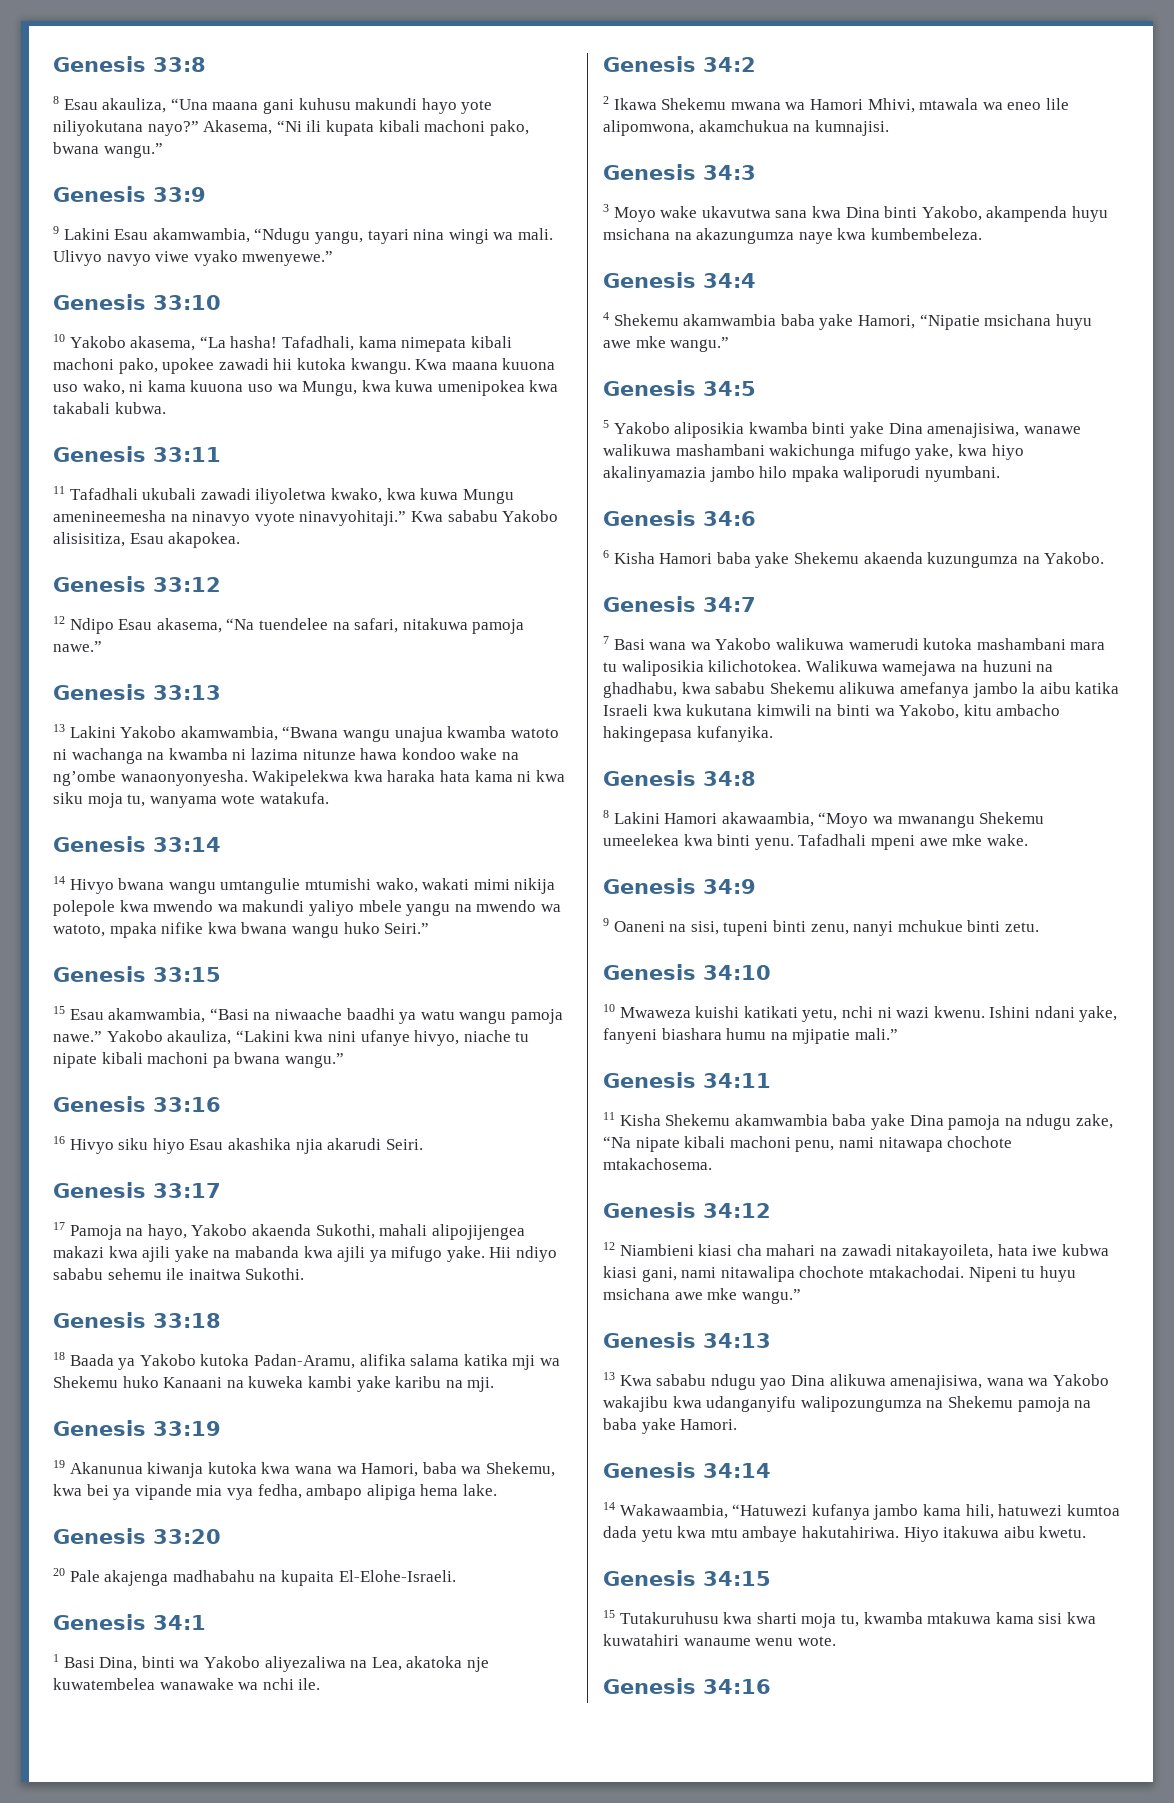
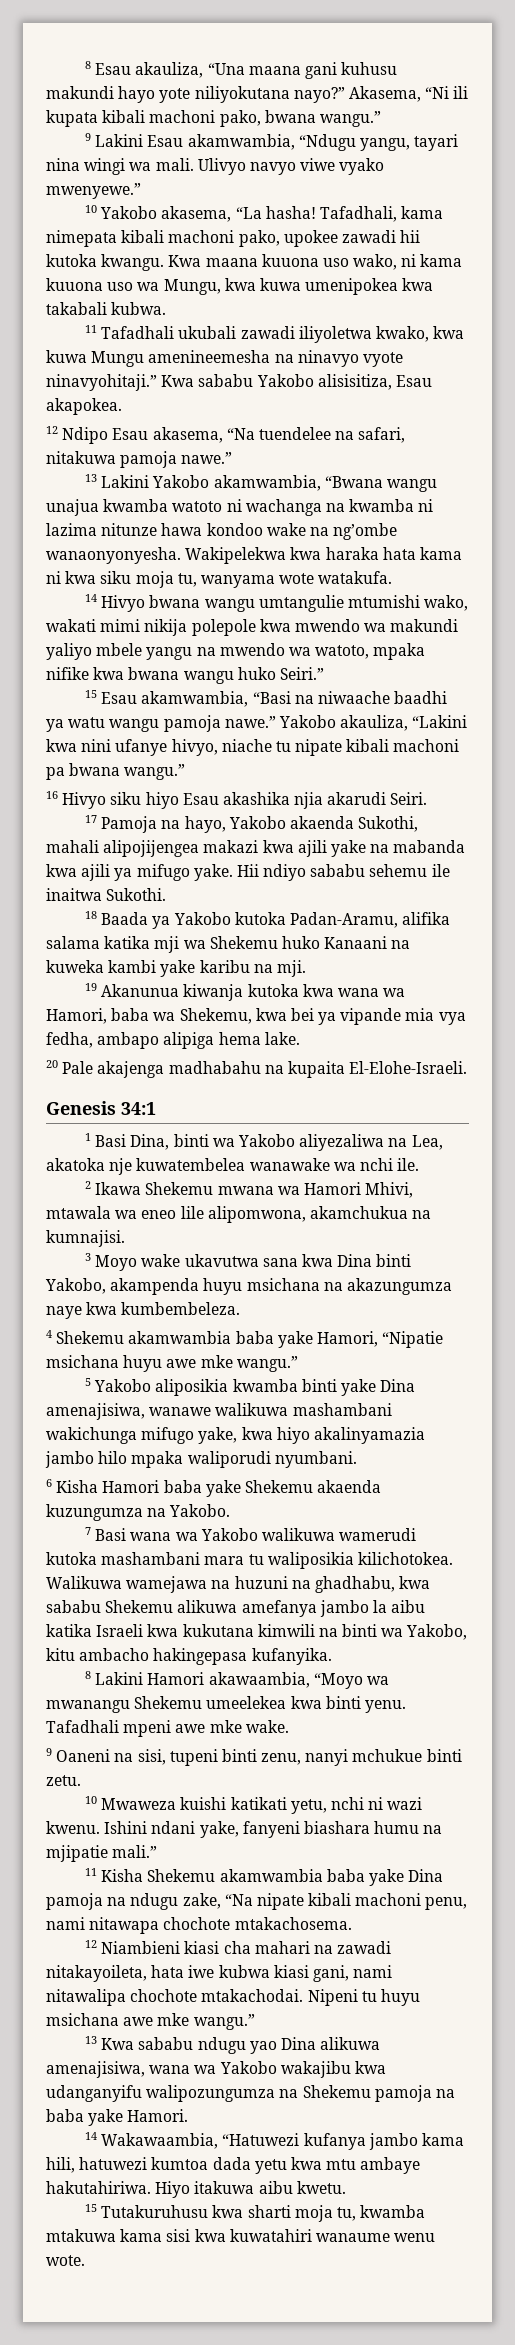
[53,56,206,72] Genesis 33:8 // -> (85, 65) none
[53,186,206,202] // Genesis 33:9 -> (381, 119) none
[53,294,221,310] // Genesis 33:10 -> (141, 191) none
[53,446,221,462] // Genesis 33:11 -> (167, 308) none
[53,576,221,592] // Genesis 33:12 -> (122, 406) none
[53,684,221,700] // Genesis 33:13 -> (233, 458) none
[53,836,221,852] // Genesis 33:14 -> (393, 577) none
[53,966,221,982] // Genesis 33:15 -> (324, 673) none
[53,1096,221,1112] // Genesis 33:16 -> (186, 772) none
[53,1182,221,1198] // Genesis 33:17 -> (428, 798) none
[53,1312,221,1328] // Genesis 33:18 -> (167, 894) none
[53,1420,221,1436] // Genesis 33:19 -> (306, 968) none
[53,1528,221,1544] // Genesis 33:20 -> (300, 1038) none
[603,56,756,72] // Genesis 34:2 -> (420, 1164) none
[603,164,756,180] // Genesis 34:3 -> (125, 1238) none
[603,272,756,288] // Genesis 34:4 -> (241, 1308) none
[603,380,756,396] // Genesis 34:5 -> (298, 1364) none
[603,510,756,526] // Genesis 34:6 -> (357, 1459) none
[603,596,756,612] // Genesis 34:7 -> (231, 1510) none
[603,770,756,786] // Genesis 34:8 -> (332, 1656) none
[603,878,756,894] // Genesis 34:9 -> (289, 1726) none
[603,964,771,980] // Genesis 34:10 -> (81, 1780) none
[603,1072,771,1088] // Genesis 34:11 -> (158, 1851) none
[603,1202,771,1218] // Genesis 34:12 -> (352, 1923) none
[603,1332,771,1348] // Genesis 34:13 -> (255, 2022) none
[603,1462,771,1478] // Genesis 34:14 -> (189, 2115) none
[603,1570,771,1586] // Genesis 34:15 -> (346, 2187) none
[603,1678,771,1694] // Genesis 34:16 -> (85, 2260) none

